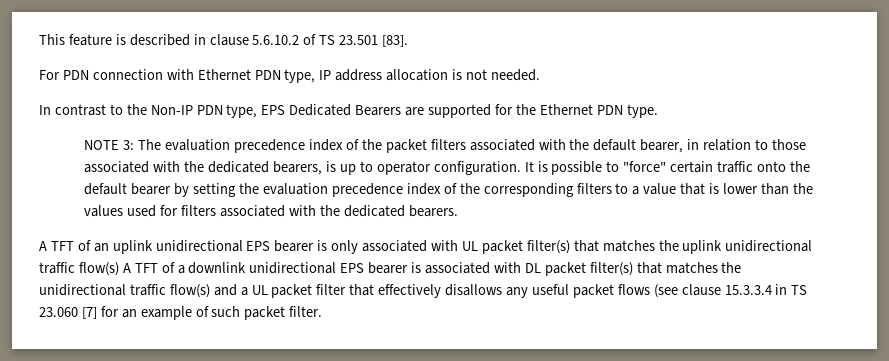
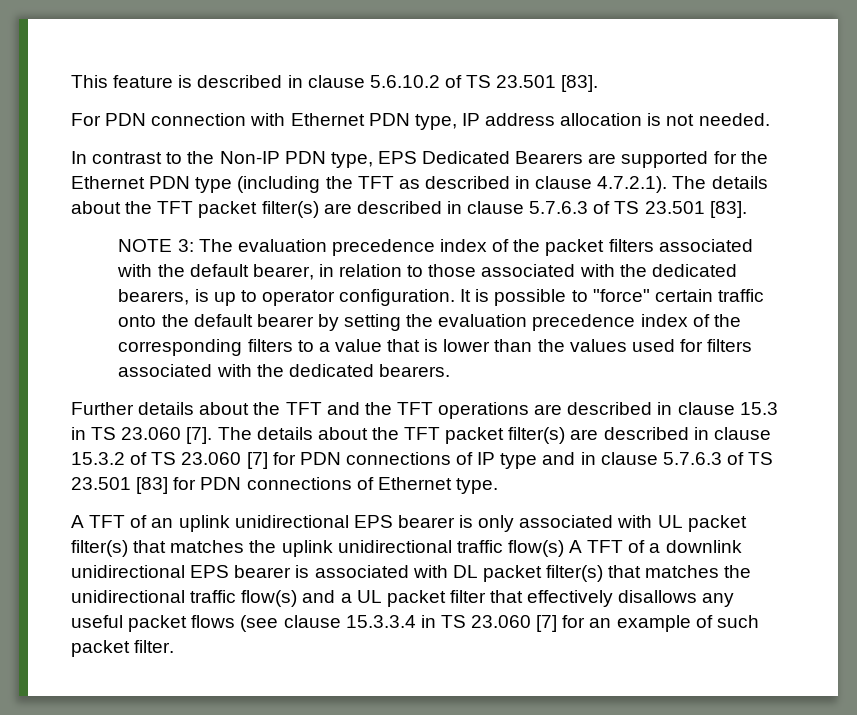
[626,104,658,118] type. -> [195,176,768,193] [71,201,747,218] type (including the TFT as described in clause 4.7.2.1). The details about the TFT packet filter(s) are described in clause 5.7.6.3 of TS 23.501 [83].
(458, 211) none -> [71,402,778,419] [71,427,771,444] [71,452,774,469] [71,477,498,494] // Further details about the TFT and the TFT operations are described in clause 15.3 in TS 23.060 [7]. The details about the TFT packet filter(s) are described in clause 15.3.2 of TS 23.060 [7] for PDN connections of IP type and in clause 5.7.6.3 of TS 23.501 [83] for PDN connections of Ethernet type.

